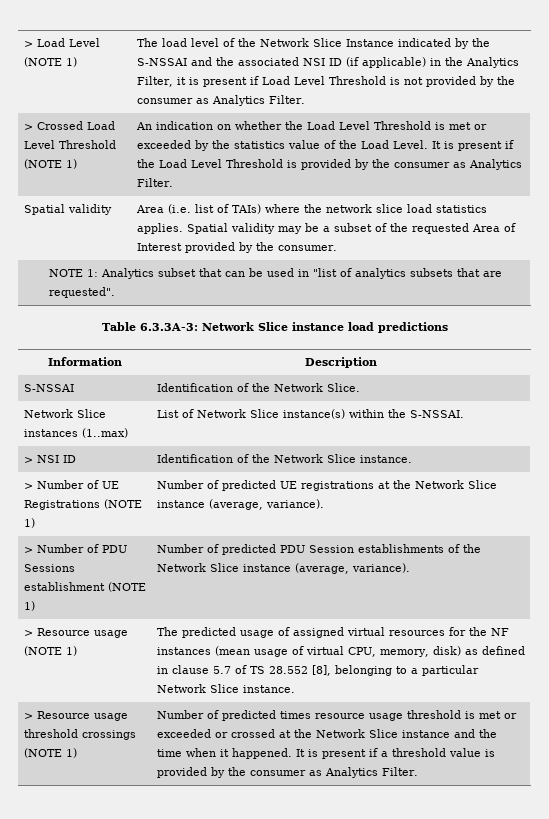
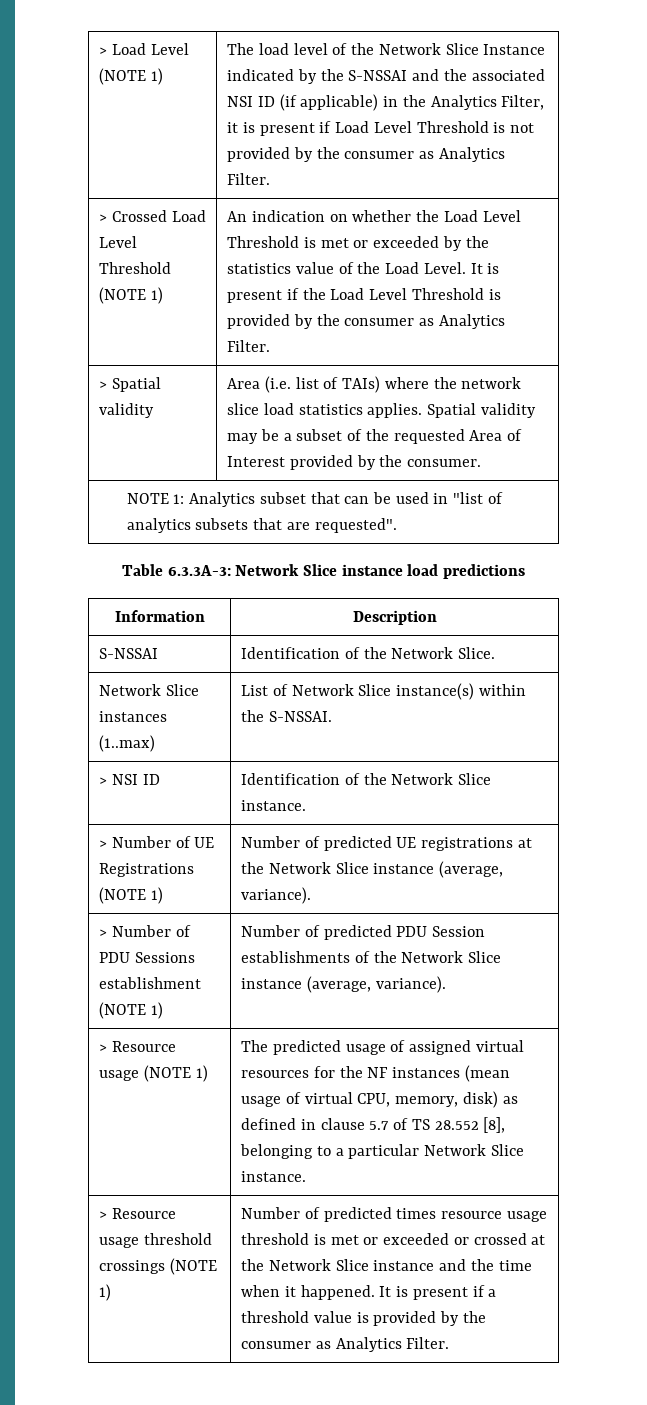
(173, 182) none -> [99,381,108,389] >

